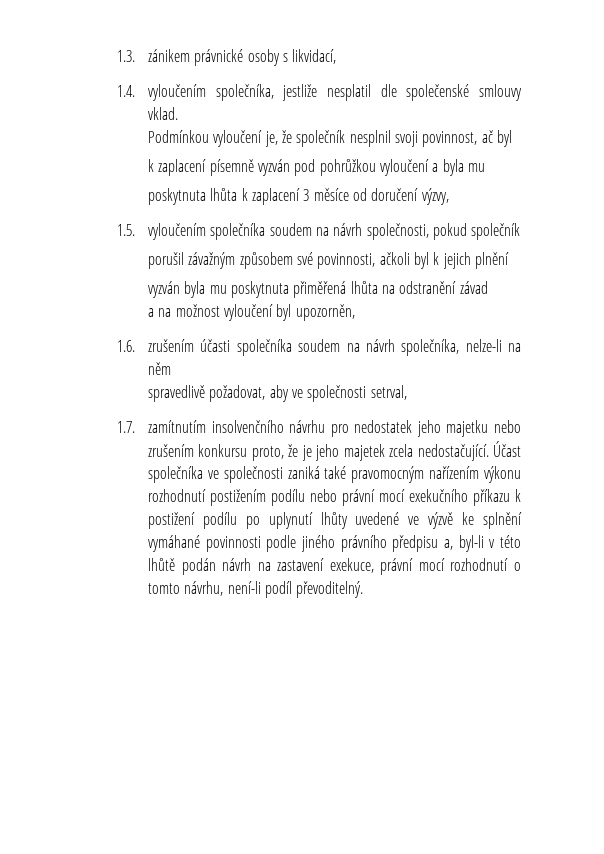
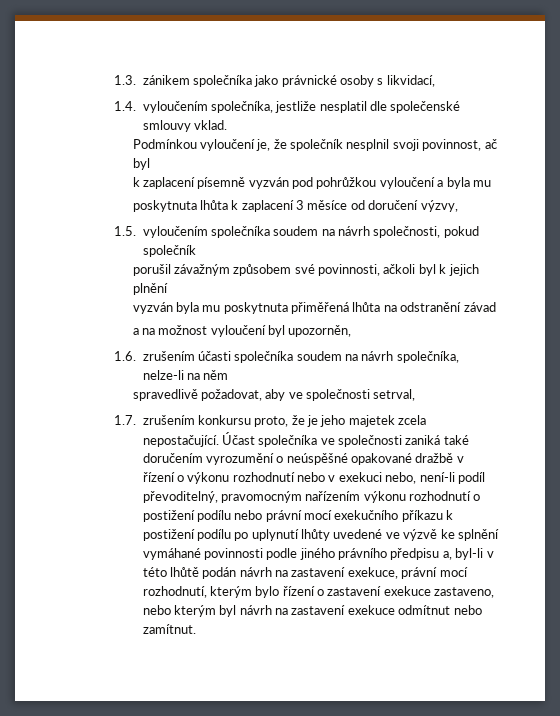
(191, 55) none -> [192,75,279,87] společníka jako
[148,420,521,437] zamítnutím insolvenčního návrhu pro nedostatek jeho majetku nebo -> (137, 420) none
[417,444,489,461] nedostačující. -> [142,435,219,447] nepostačující.
(347, 472) none -> [142,453,464,465] [142,472,485,484] [142,491,218,503] doručením vyrozumění o neúspěšné opakované dražbě v řízení o výkonu rozhodnutí nebo v exekuci nebo, není-li podíl převoditelný,
[210,489,267,506] postižením -> [473,494,481,501] [142,510,195,522] o postižení
[450,558,521,571] [148,581,364,598] rozhodnutí o tomto návrhu, není-li podíl převoditelný. -> [142,586,495,598] [142,605,482,617] [142,624,196,634] rozhodnutí, kterým bylo řízení o zastavení exekuce zastaveno, nebo kterým byl návrh na zastavení exekuce odmítnut nebo zamítnut.

